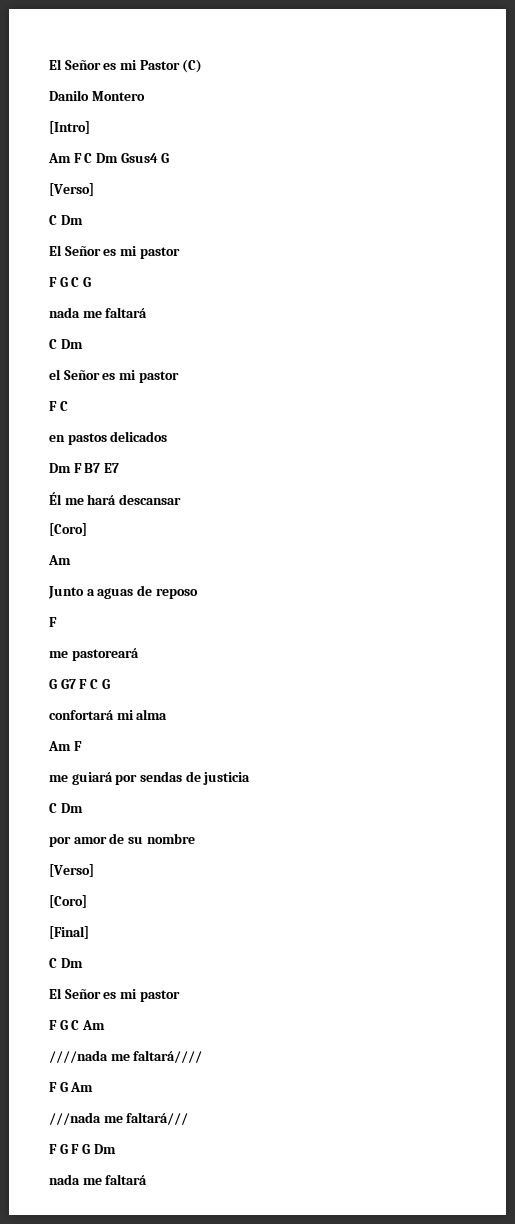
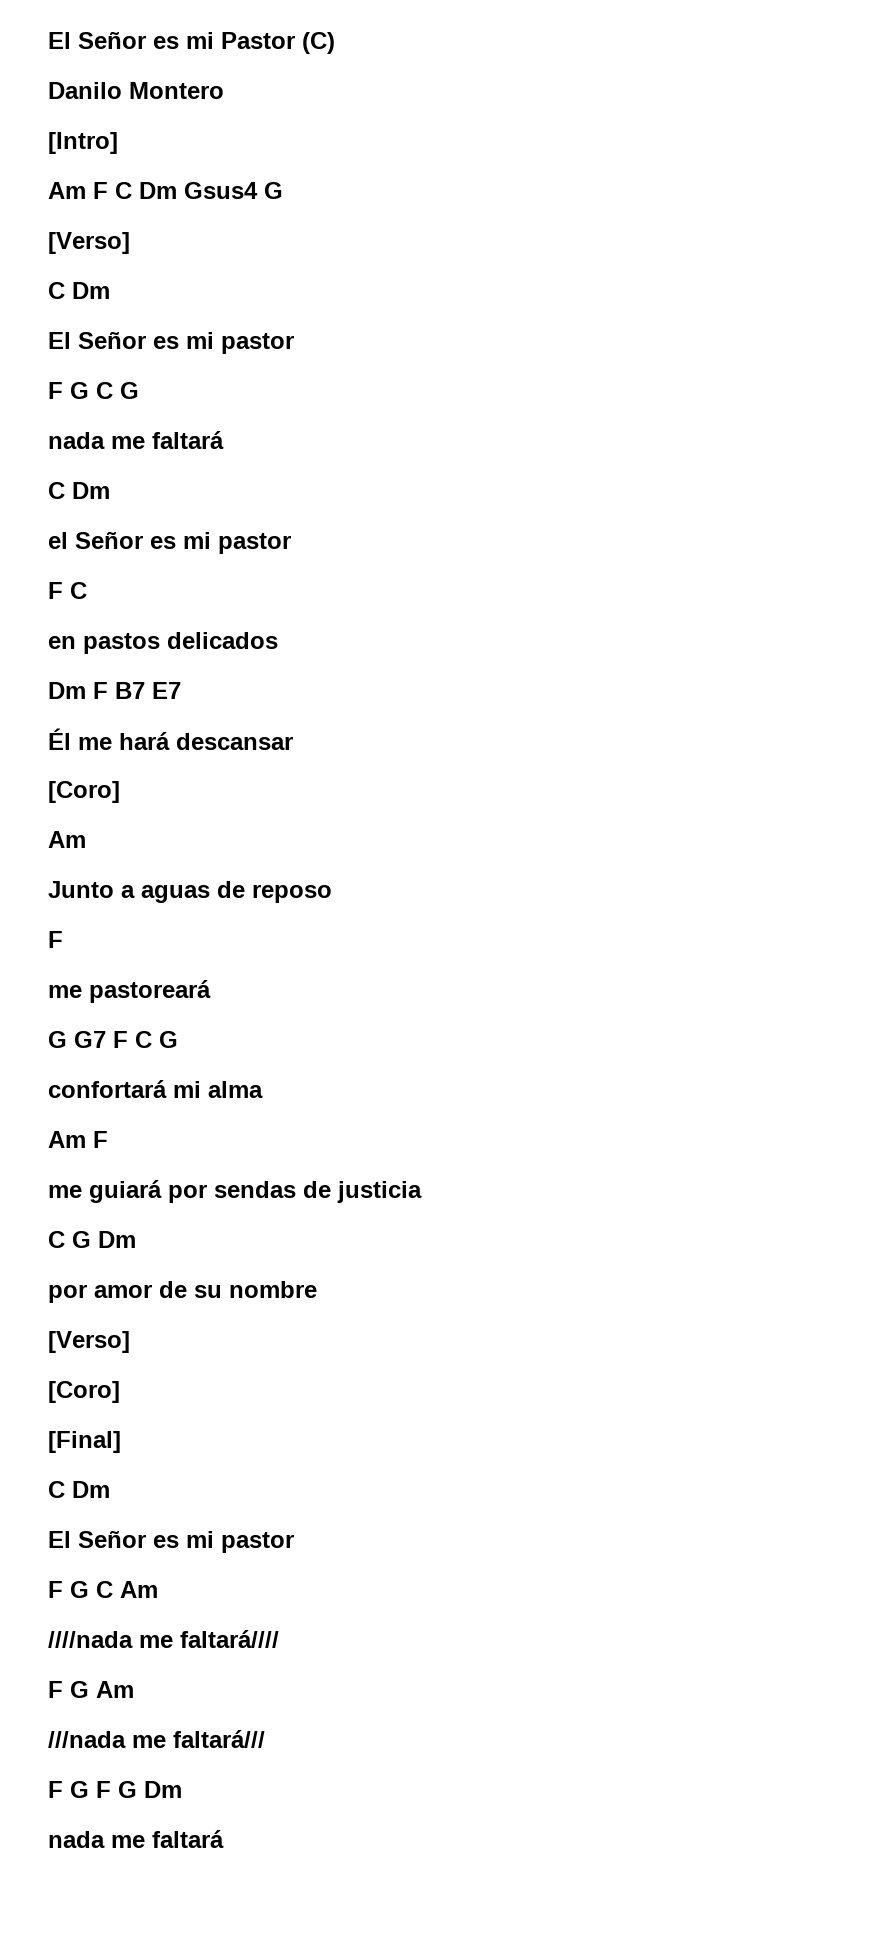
(57, 808) none -> [72,1231,91,1248] G

